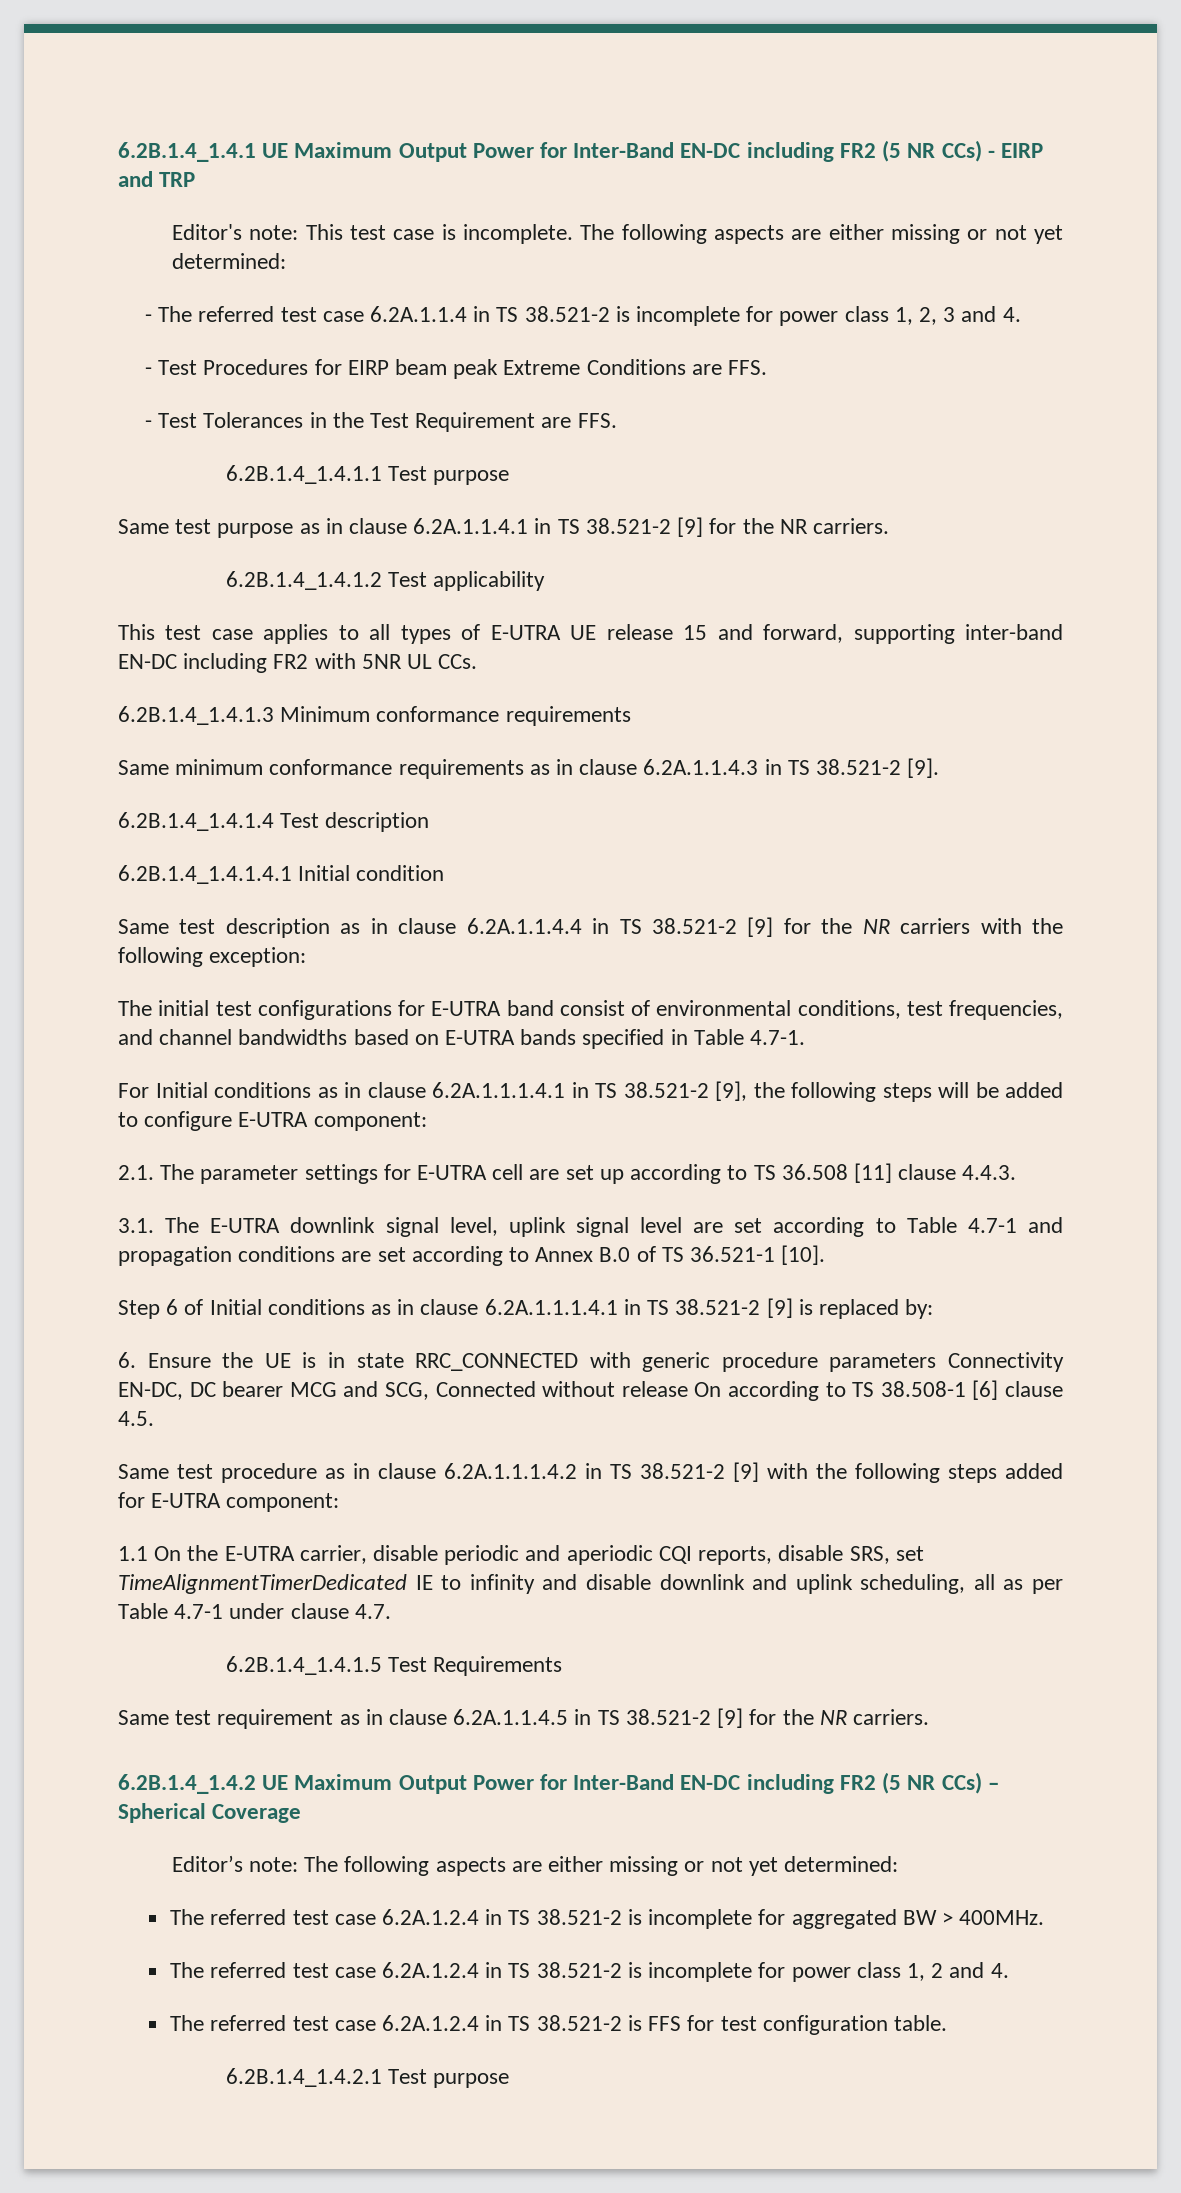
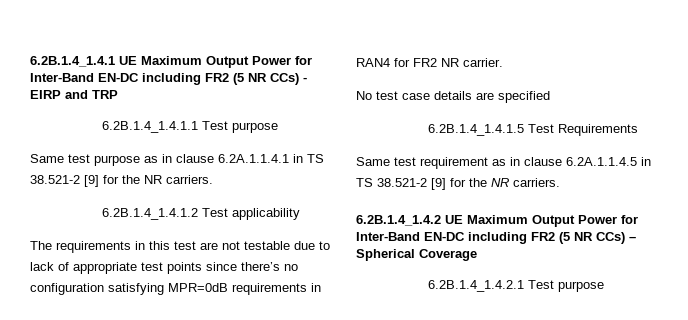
[171,224,1063,244] [171,253,286,269] [144,306,1021,326] [144,359,767,379] [144,412,617,432] // Editor's note: This test case is incomplete. The following aspects are either missing or not yet determined: // - The referred test case 6.2A.1.1.4 in TS 38.521-2 is incomplete for power class 1, 2, 3 and 4. // - Test Procedures for EIRP beam peak Extreme Conditions are FFS. // - Test Tolerances in the Test Requirement are FFS. -> (118, 94) none
[118,624,1063,644] [118,653,478,673] [118,706,631,726] [118,758,940,779] [118,812,430,832] [118,865,445,884] [118,917,1063,938] [118,947,307,967] [118,1000,1063,1020] [118,1029,806,1049] [118,1081,1063,1102] [118,1111,427,1131] [118,1163,1017,1184] [118,1217,1063,1237] [118,1245,826,1266] [118,1298,934,1319] [118,1352,1064,1372] [118,1380,1064,1401] [118,1411,154,1426] [118,1462,1063,1483] [118,1492,340,1512] [118,1545,924,1565] [118,1574,1063,1594] [118,1603,391,1619] This test case applies to all types of E-UTRA UE release 15 and forward, supporting inter-band EN-DC including FR2 with 5NR UL CCs. // 6.2B.1.4_1.4.1.3 Minimum conformance requirements // Same minimum conformance requirements as in clause 6.2A.1.1.4.3 in TS 38.521-2 [9]. // 6.2B.1.4_1.4.1.4 Test description // 6.2B.1.4_1.4.1.4.1 Initial condition // Same test description as in clause 6.2A.1.1.4.4 in TS 38.521-2 [9] for the NR carriers with the following exception: // The initial test configurations for E-UTRA band consist of environmental conditions, test frequencies, and channel bandwidths based on E-UTRA bands specified in Table 4.7-1. // For Initial conditions as in clause 6.2A.1.1.1.4.1 in TS 38.521-2 [9], the following steps will be added to configure E-UTRA component: // 2.1. The parameter settings for E-UTRA cell are set up according to TS 36.508 [11] clause 4.4.3. // 3.1. The E-UTRA downlink signal level, uplink signal level are set according to Table 4.7-1 and propagation conditions are set according to Annex B.0 of TS 36.521-1 [10]. // Step 6 of Initial conditions as in clause 6.2A.1.1.1.4.1 in TS 38.521-2 [9] is replaced by: // 6. Ensure the UE is in state RRC_CONNECTED with generic procedure parameters Connectivity EN-DC, DC bearer MCG and SCG, Connected without release On according to TS 38.508-1 [6] clause 4.5. // Same test procedure as in clause 6.2A.1.1.1.4.2 in TS 38.521-2 [9] with the following steps added for E-UTRA component: // 1.1 On the E-UTRA carrier, disable periodic and aperiodic CQI reports, disable SRS, set TimeAlignmentTimerDedicated IE to infinity and disable downlink and uplink scheduling, all as per Table 4.7-1 under clause 4.7. -> [30,241,330,253] [30,262,298,274] [30,283,321,295] [356,58,503,67] [356,91,550,103] The requirements in this test are not testable due to lack of appropriate test points since there’s no configuration satisfying MPR=0dB requirements in RAN4 for FR2 NR carrier. // No test case details are specified
[171,1855,899,1876] [170,1909,1045,1929] [170,1962,1009,1982] [170,2015,947,2035] // Editor’s note: The following aspects are either missing or not yet determined: // The referred test case 6.2A.1.2.4 in TS 38.521-2 is incomplete for aggregated BW > 400MHz. // The referred test case 6.2A.1.2.4 in TS 38.521-2 is incomplete for power class 1, 2 and 4. // The referred test case 6.2A.1.2.4 in TS 38.521-2 is FFS for test configuration table. -> (477, 255) none

